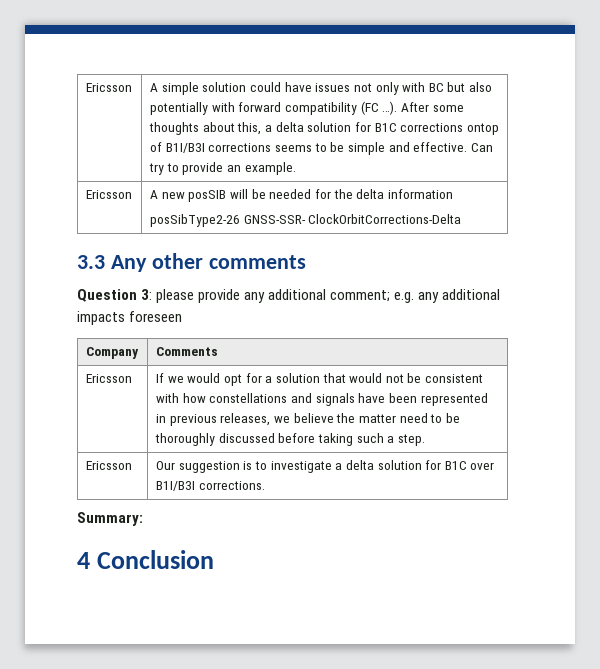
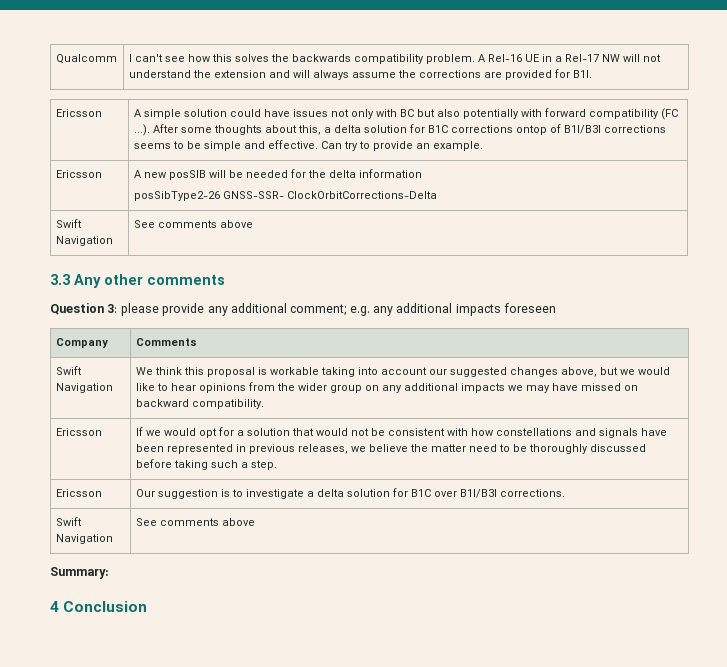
(85, 87) none -> [55,54,117,64] [128,54,661,64] [128,69,592,80] Qualcomm | I can't see how this solves the backwards compatibility problem. A Rel-16 UE in a Rel-17 NW will not understand the extension and will always assume the corrections are provided for B1I. //
(462, 219) none -> [55,219,82,228] [55,236,113,246] [133,220,253,228] // Swift Navigation | See comments above
(218, 351) none -> [55,366,82,375] [55,383,113,393] [135,367,670,377] [135,382,638,393] [135,399,264,409] // Swift Navigation | We think this proposal is workable taking into account our suggested changes above, but we would like to hear opinions from the wider group on any additional impacts we may have missed on backward compatibility.
(265, 485) none -> [55,517,82,526] [55,534,113,544] [135,518,255,526] // Swift Navigation | See comments above

